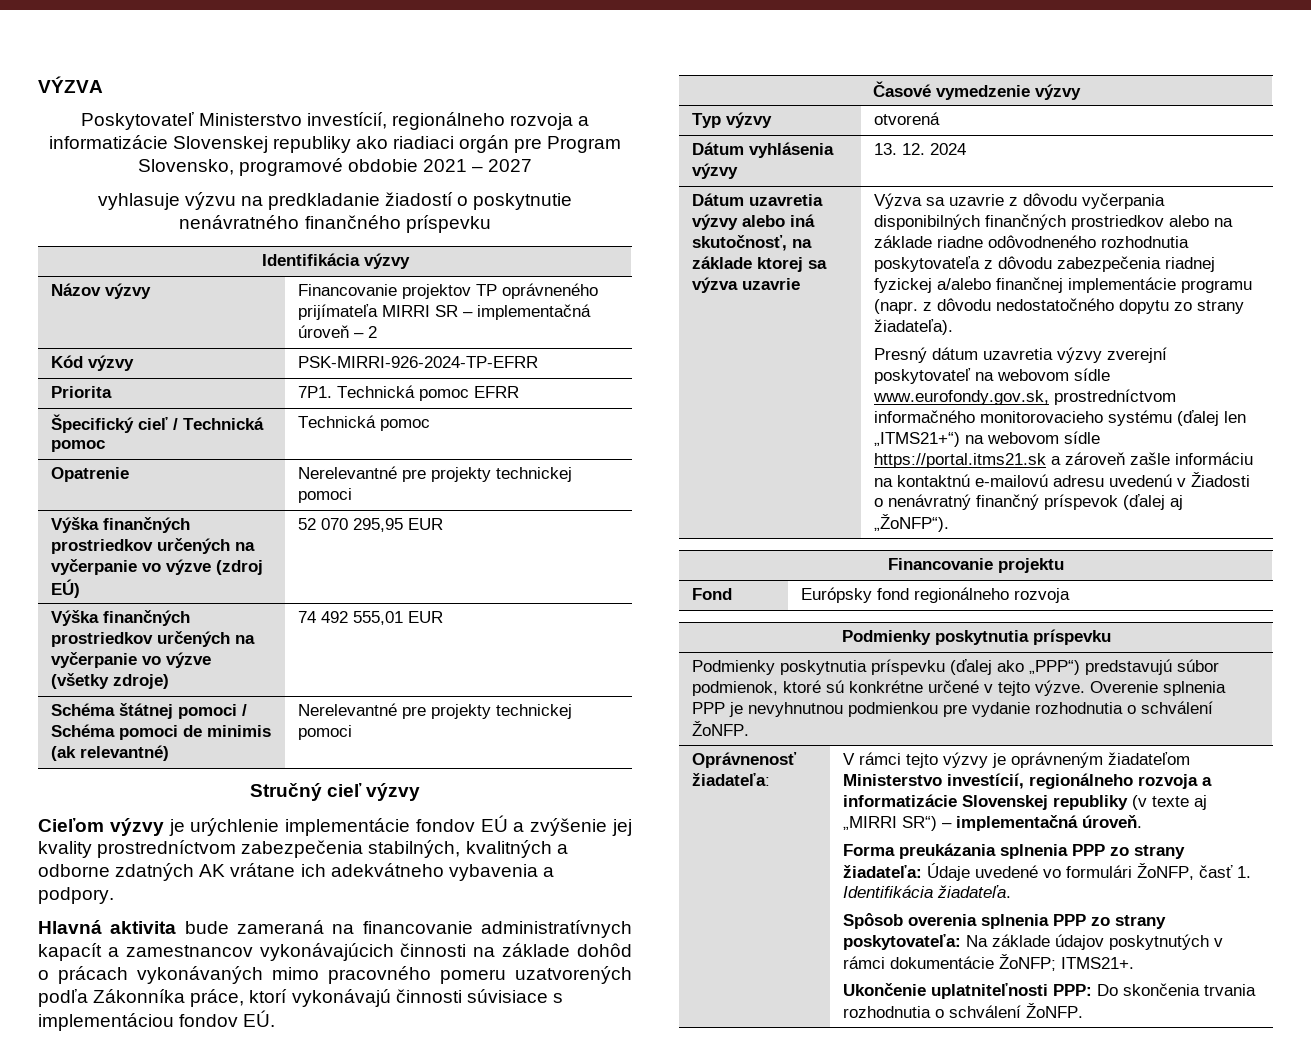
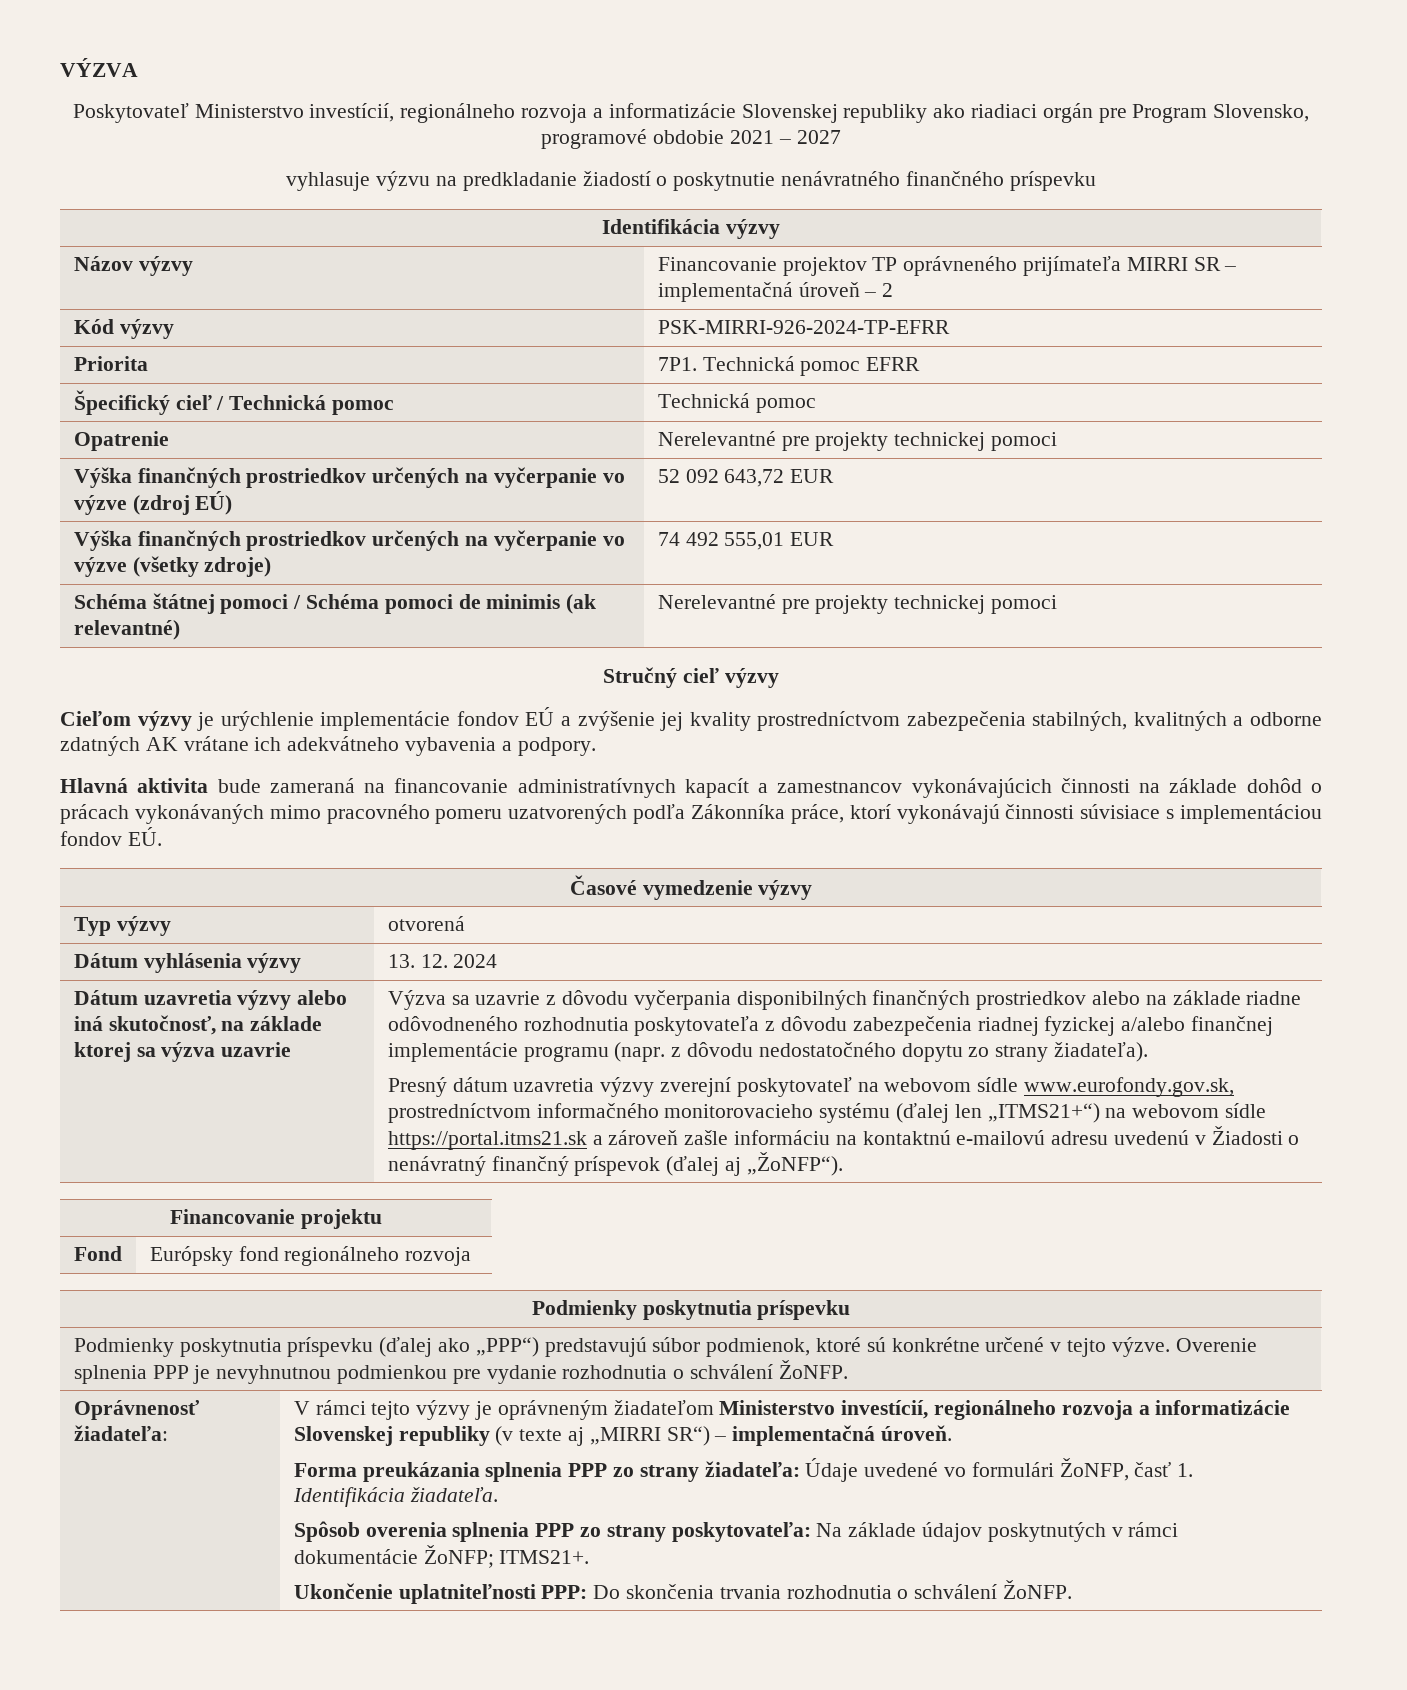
[321,518,404,532] 070 295,95 -> [685,469,785,487] 092 643,72

